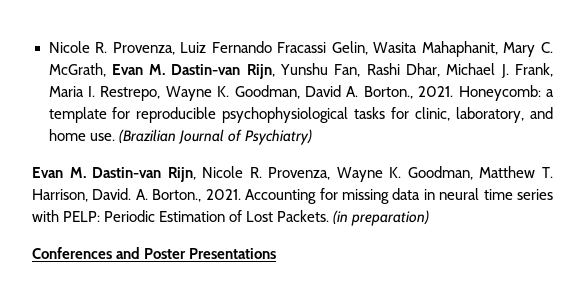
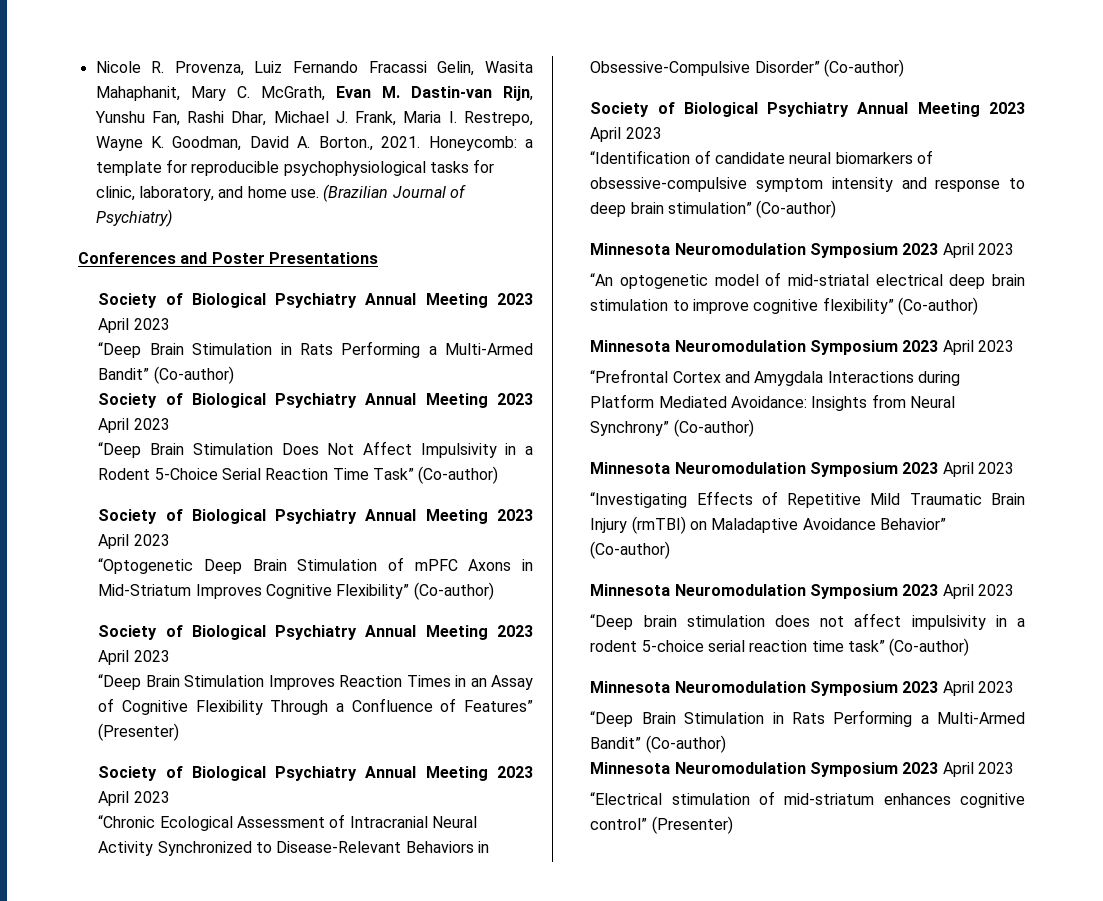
[32,166,554,182] [32,188,554,204] [32,210,430,226] [32,247,277,259] Evan M. Dastin-van Rijn, Nicole R. Provenza, Wayne K. Goodman, Matthew T. Harrison, David. A. Borton., 2021. Accounting for missing data in neural time series with PELP: Periodic Estimation of Lost Packets. (in preparation) // Conferences and Poster Presentations -> [78,252,378,264] [98,293,533,308] [98,318,170,333] [98,341,533,358] [98,366,234,384] [98,393,533,408] [98,418,170,433] [98,441,533,458] [98,466,499,484] [98,509,533,524] [98,534,170,549] [98,557,533,574] [98,582,494,600] [98,625,533,640] [98,650,170,665] [98,674,533,690] [98,698,533,715] [98,723,180,741] [98,766,533,781] [98,791,170,806] [98,814,478,831] [98,841,490,856] [590,59,905,77] [590,102,1025,117] [590,127,662,142] [590,150,934,164] [590,177,1025,192] [590,200,837,218] [590,243,1015,258] [590,272,1025,289] [590,297,979,315] [590,340,1015,355] [590,369,961,386] [590,394,956,411] [590,419,754,437] [590,462,1015,477] [590,491,1025,508] [590,516,947,534] [590,541,671,559] [590,584,1015,599] [590,613,1025,630] [590,638,970,656] [590,681,1015,696] [590,710,1025,727] [590,735,726,753] [590,762,1015,777] [590,791,1025,808] [590,816,733,834] Conferences and Poster Presentations // Society of Biological Psychiatry Annual Meeting 2023 April 2023 // “Deep Brain Stimulation in Rats Performing a Multi-Armed Bandit” (Co-author) // Society of Biological Psychiatry Annual Meeting 2023 April 2023 // “Deep Brain Stimulation Does Not Affect Impulsivity in a Rodent 5-Choice Serial Reaction Time Task” (Co-author) // Society of Biological Psychiatry Annual Meeting 2023 April 2023 // “Optogenetic Deep Brain Stimulation of mPFC Axons in Mid-Striatum Improves Cognitive Flexibility” (Co-author) // Society of Biological Psychiatry Annual Meeting 2023 April 2023 // “Deep Brain Stimulation Improves Reaction Times in an Assay of Cognitive Flexibility Through a Confluence of Features” (Presenter) // Society of Biological Psychiatry Annual Meeting 2023 April 2023 // “Chronic Ecological Assessment of Intracranial Neural Activity Synchronized to Disease-Relevant Behaviors in Obsessive-Compulsive Disorder” (Co-author) // Society of Biological Psychiatry Annual Meeting 2023 April 2023 // “Identification of candidate neural biomarkers of obsessive-compulsive symptom intensity and response to deep brain stimulation” (Co-author) // Minnesota Neuromodulation Symposium 2023 April 2023 // “An optogenetic model of mid-striatal electrical deep brain stimulation to improve cognitive flexibility” (Co-author) // Minnesota Neuromodulation Symposium 2023 April 2023 // “Prefrontal Cortex and Amygdala Interactions during Platform Mediated Avoidance: Insights from Neural Synchrony” (Co-author) // Minnesota Neuromodulation Symposium 2023 April 2023 // “Investigating Effects of Repetitive Mild Traumatic Brain Injury (rmTBI) on Maladaptive Avoidance Behavior” (Co-author) // Minnesota Neuromodulation Symposium 2023 April 2023 // “Deep brain stimulation does not affect impulsivity in a rodent 5-choice serial reaction time task” (Co-author) // Minnesota Neuromodulation Symposium 2023 April 2023 // “Deep Brain Stimulation in Rats Performing a Multi-Armed Bandit” (Co-author) // Minnesota Neuromodulation Symposium 2023 April 2023 // “Electrical stimulation of mid-striatum enhances cognitive control” (Presenter)

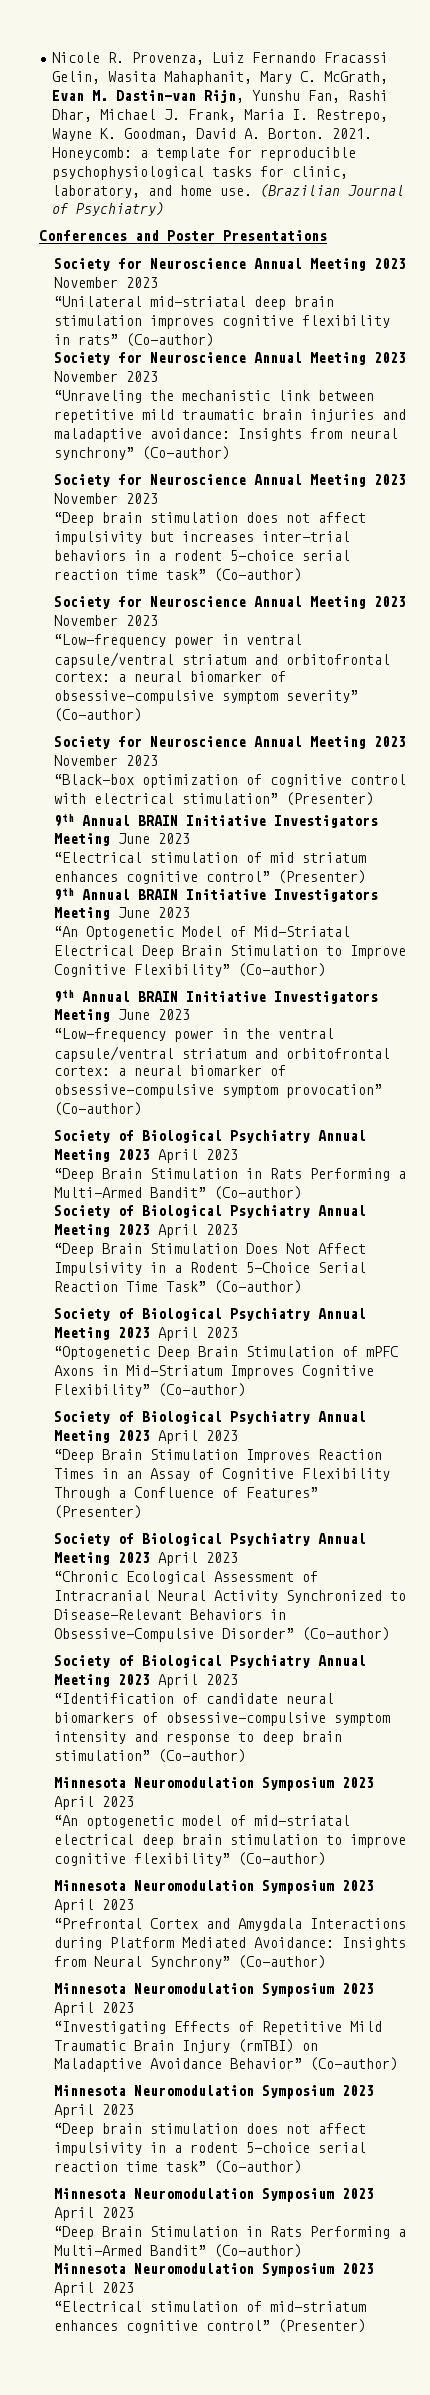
[318,136,373,151] Borton., -> [268,128,325,139] Borton.
(378, 258) none -> [53,258,406,271] [53,277,158,288] [53,296,334,310] [53,315,390,329] [53,333,214,347] [53,352,406,365] [53,371,158,382] [53,390,374,403] [53,409,406,423] [53,428,398,442] [53,446,230,460] [53,474,406,487] [53,493,158,504] [53,512,366,526] [53,531,350,545] [53,550,350,561] [53,568,302,582] [53,596,406,609] [53,615,158,626] [53,634,302,648] [53,652,390,668] [53,671,286,682] [53,690,358,704] [53,708,142,722] [53,736,406,749] [53,755,158,766] [53,774,406,788] [53,792,374,806] [53,814,378,828] [53,833,190,846] [53,852,366,863] [53,870,366,884] [53,888,378,902] [53,907,190,920] [53,926,350,940] [53,945,406,959] [53,963,326,977] [53,990,378,1004] [53,1009,190,1022] [53,1028,334,1042] [53,1046,390,1062] [53,1065,286,1076] [53,1084,382,1098] [53,1102,142,1116] // Society for Neuroscience Annual Meeting 2023 November 2023 // “Unilateral mid-striatal deep brain stimulation improves cognitive flexibility in rats” (Co-author) // Society for Neuroscience Annual Meeting 2023 November 2023 // “Unraveling the mechanistic link between repetitive mild traumatic brain injuries and maladaptive avoidance: Insights from neural synchrony” (Co-author) // Society for Neuroscience Annual Meeting 2023 November 2023 // “Deep brain stimulation does not affect impulsivity but increases inter-trial behaviors in a rodent 5-choice serial reaction time task” (Co-author) // Society for Neuroscience Annual Meeting 2023 November 2023 // “Low-frequency power in ventral capsule/ventral striatum and orbitofrontal cortex: a neural biomarker of obsessive-compulsive symptom severity” (Co-author) // Society for Neuroscience Annual Meeting 2023 November 2023 // “Black-box optimization of cognitive control with electrical stimulation” (Presenter) // 9th Annual BRAIN Initiative Investigators Meeting June 2023 // “Electrical stimulation of mid striatum enhances cognitive control” (Presenter) // 9th Annual BRAIN Initiative Investigators Meeting June 2023 // “An Optogenetic Model of Mid-Striatal Electrical Deep Brain Stimulation to Improve Cognitive Flexibility” (Co-author) // 9th Annual BRAIN Initiative Investigators Meeting June 2023 // “Low-frequency power in the ventral capsule/ventral striatum and orbitofrontal cortex: a neural biomarker of obsessive-compulsive symptom provocation” (Co-author)

